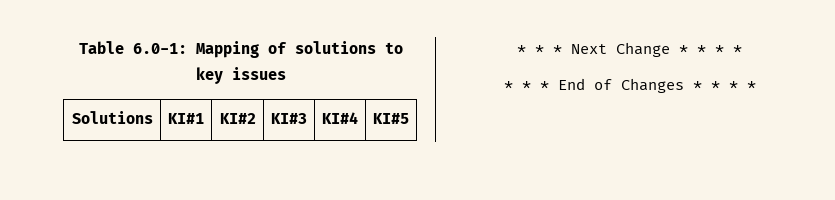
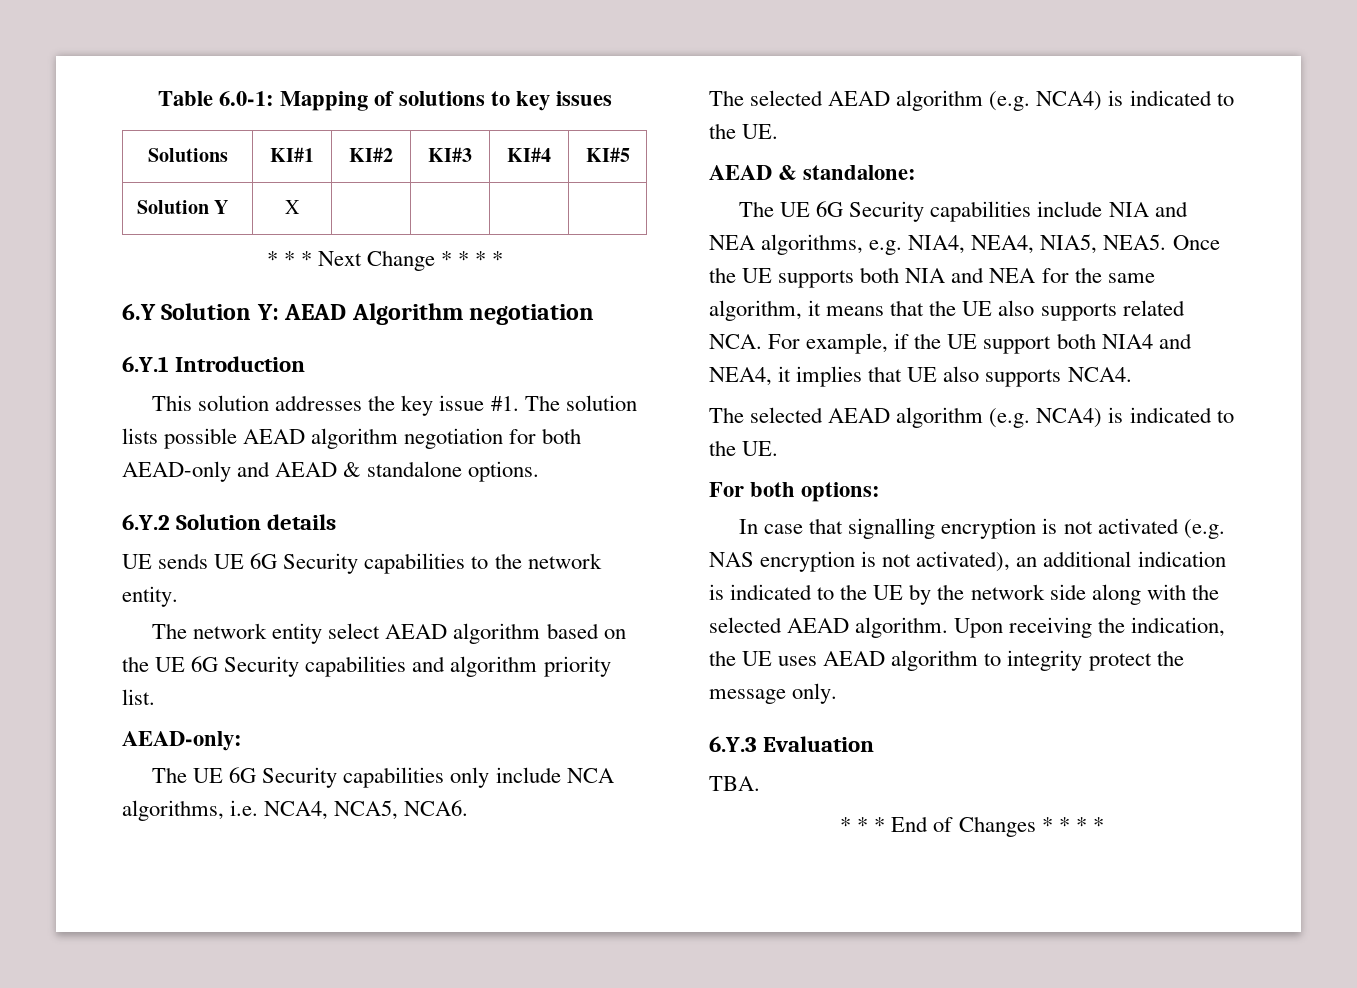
(409, 118) none -> [136,200,228,214] [285,200,300,214] // Solution Y | X | | | |
(742, 49) none -> [122,303,595,325] [122,356,306,372] [152,395,637,416] [122,428,582,449] [122,461,540,482] [122,514,337,530] [122,553,602,574] [122,586,178,607] [152,623,626,644] [122,656,611,677] [122,689,155,705] [122,731,242,751] [152,767,614,788] [122,800,469,821] [709,90,1234,111] [709,123,779,139] [709,165,917,180] [739,201,1188,222] [709,234,1220,255] [709,267,1155,288] [709,300,1185,321] [709,333,1192,354] [709,366,1132,387] [709,407,1234,428] [709,440,779,456] [709,482,881,502] [739,518,1225,539] [709,551,1226,572] [709,584,1219,605] [709,617,1226,638] [709,650,1184,671] [709,683,838,704] [709,736,875,752] [709,776,760,791] // 6.Y Solution Y: AEAD Algorithm negotiation // 6.Y.1 Introduction // This solution addresses the key issue #1. The solution lists possible AEAD algorithm negotiation for both AEAD-only and AEAD & standalone options. // 6.Y.2 Solution details // UE sends UE 6G Security capabilities to the network entity. // The network entity select AEAD algorithm based on the UE 6G Security capabilities and algorithm priority list. // AEAD-only: // The UE 6G Security capabilities only include NCA algorithms, i.e. NCA4, NCA5, NCA6. // The selected AEAD algorithm (e.g. NCA4) is indicated to the UE. // AEAD & standalone: // The UE 6G Security capabilities include NIA and NEA algorithms, e.g. NIA4, NEA4, NIA5, NEA5. Once the UE supports both NIA and NEA for the same algorithm, it means that the UE also supports related NCA. For example, if the UE support both NIA4 and NEA4, it implies that UE also supports NCA4. // The selected AEAD algorithm (e.g. NCA4) is indicated to the UE. // For both options: // In case that signalling encryption is not activated (e.g. NAS encryption is not activated), an additional indication is indicated to the UE by the network side along with the selected AEAD algorithm. Upon receiving the indication, the UE uses AEAD algorithm to integrity protect the message only. // 6.Y.3 Evaluation // TBA.

